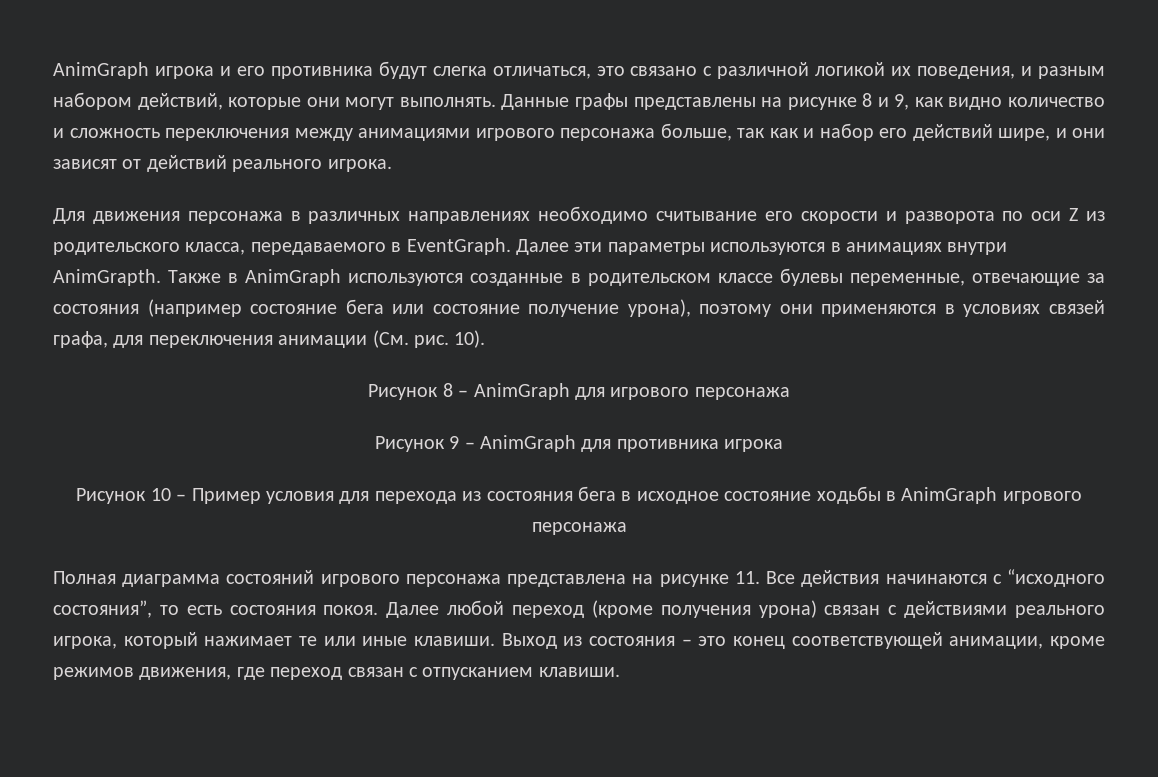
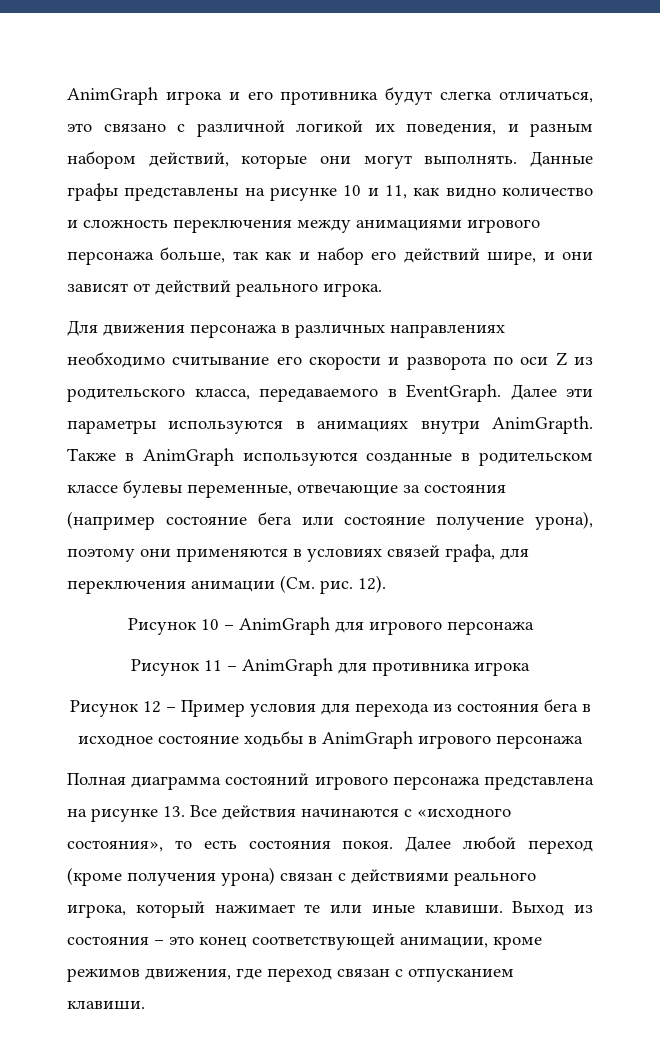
[862,93,910,110] 8 и 9, -> [343,185,407,199] 10 и 11,
[454,330,486,348] [368,383,453,400] 10). // Рисунок 8 -> [358,575,386,593] [127,618,219,635] 12). // Рисунок 10
[449,436,460,449] 9 -> [204,660,222,671] 11
[150,488,171,501] 10 -> [142,701,161,713] 12
[734,571,760,584] 11. -> [163,806,185,817] 13.
[1007,569,1106,587] [53,600,152,618] “исходного состояния”, -> [417,808,511,820] [67,840,163,852] «исходного состояния»,

